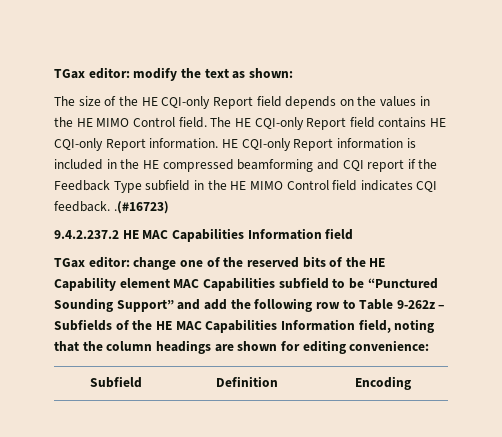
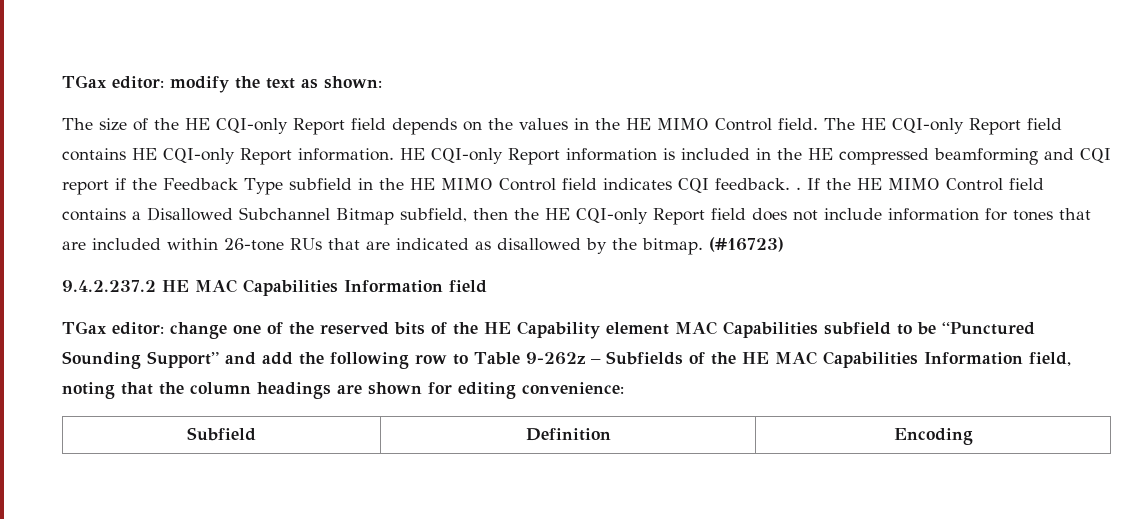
[113,201,169,214] .(#16723) -> [795,178,1044,191] [62,207,1091,225] [62,237,784,255] . If the HE MIMO Control field contains a Disallowed Subchannel Bitmap subfield, then the HE CQI-only Report field does not include information for tones that are included within 26-tone RUs that are indicated as disallowed by the bitmap. (#16723)

